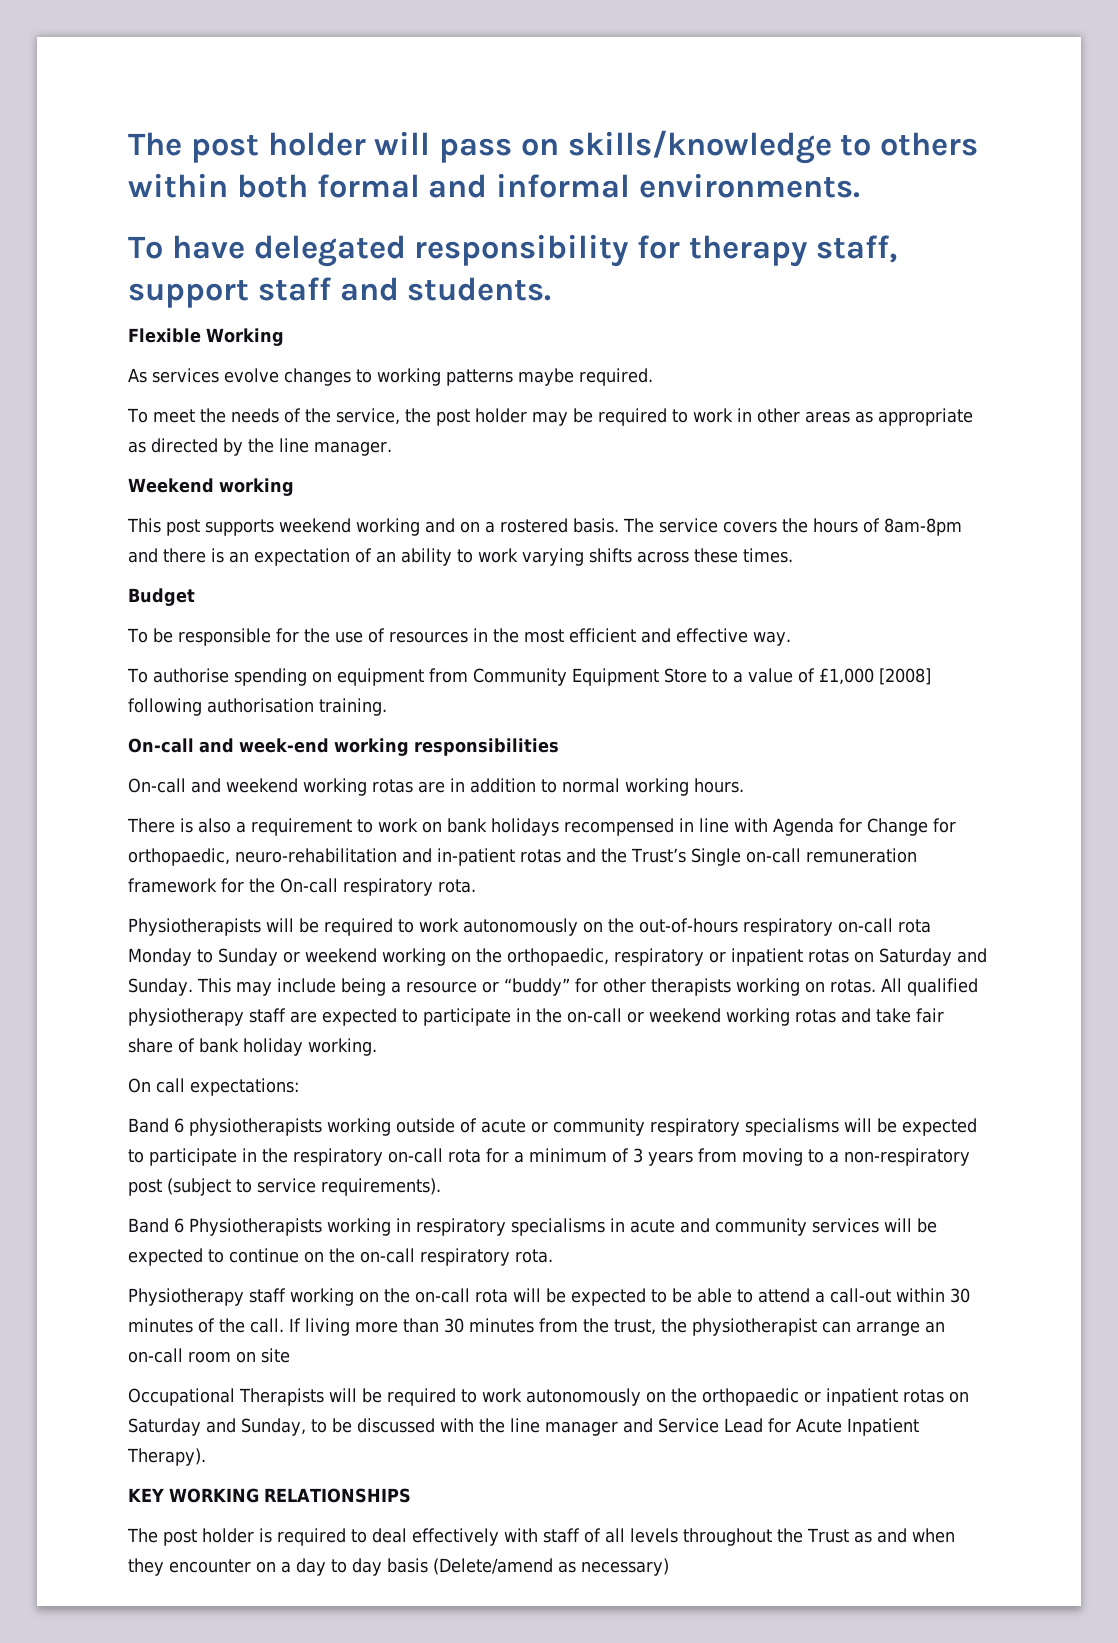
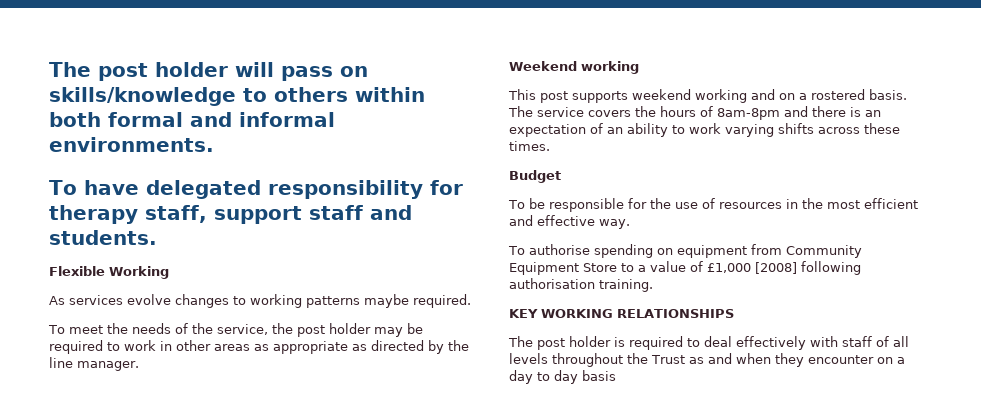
[128,738,559,756] [128,778,744,796] [127,818,956,836] [128,848,917,866] [128,878,476,896] [128,918,931,936] [128,948,987,966] [128,978,978,996] [128,1008,944,1026] [128,1038,377,1056] [128,1078,299,1096] [128,1118,977,1136] [128,1148,970,1166] [128,1178,441,1196] [128,1218,937,1236] [128,1248,553,1266] [128,1288,970,1306] [128,1318,945,1336] [128,1348,290,1363] [128,1388,969,1406] [128,1418,919,1436] [127,1448,206,1466] // On-call and week-end working responsibilities // On-call and weekend working rotas are in addition to normal working hours. // There is also a requirement to work on bank holidays recompensed in line with Agenda for Change for orthopaedic, neuro-rehabilitation and in-patient rotas and the Trust’s Single on-call remuneration framework for the On-call respiratory rota. // Physiotherapists will be required to work autonomously on the out-of-hours respiratory on-call rota Monday to Sunday or weekend working on the orthopaedic, respiratory or inpatient rotas on Saturday and Sunday. This may include being a resource or “buddy” for other therapists working on rotas. All qualified physiotherapy staff are expected to participate in the on-call or weekend working rotas and take fair share of bank holiday working. // On call expectations: // Band 6 physiotherapists working outside of acute or community respiratory specialisms will be expected to participate in the respiratory on-call rota for a minimum of 3 years from moving to a non-respiratory post (subject to service requirements). // Band 6 Physiotherapists working in respiratory specialisms in acute and community services will be expected to continue on the on-call respiratory rota. // Physiotherapy staff working on the on-call rota will be expected to be able to attend a call-out within 30 minutes of the call. If living more than 30 minutes from the trust, the physiotherapist can arrange an on-call room on site // Occupational Therapists will be required to work autonomously on the orthopaedic or inpatient rotas on Saturday and Sunday, to be discussed with the line manager and Service Lead for Acute Inpatient Therapy). -> (653, 285) none
[433,1558,669,1576] (Delete/amend as necessary) -> (616, 375) none

